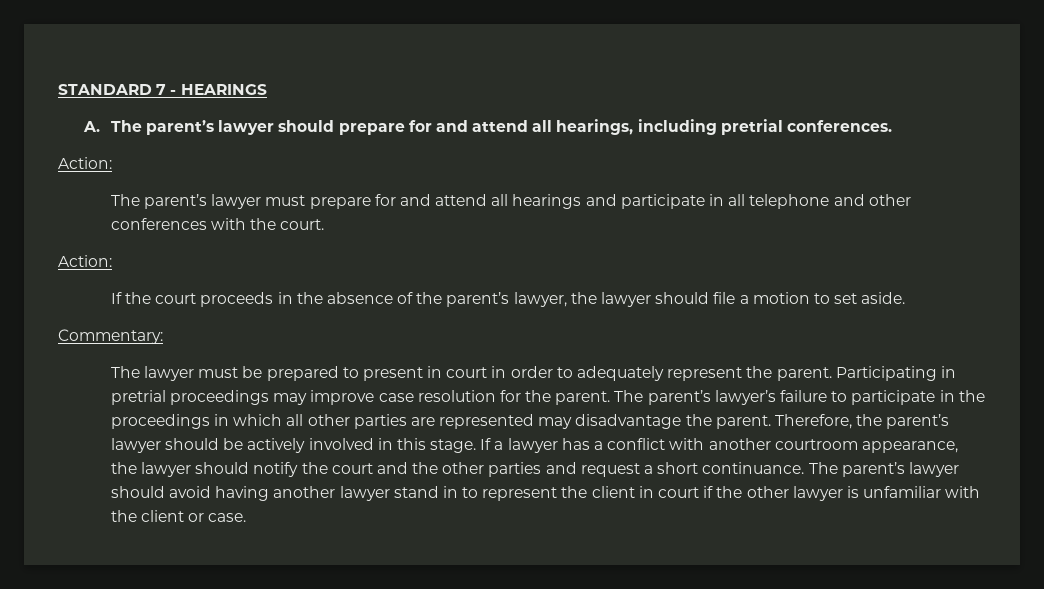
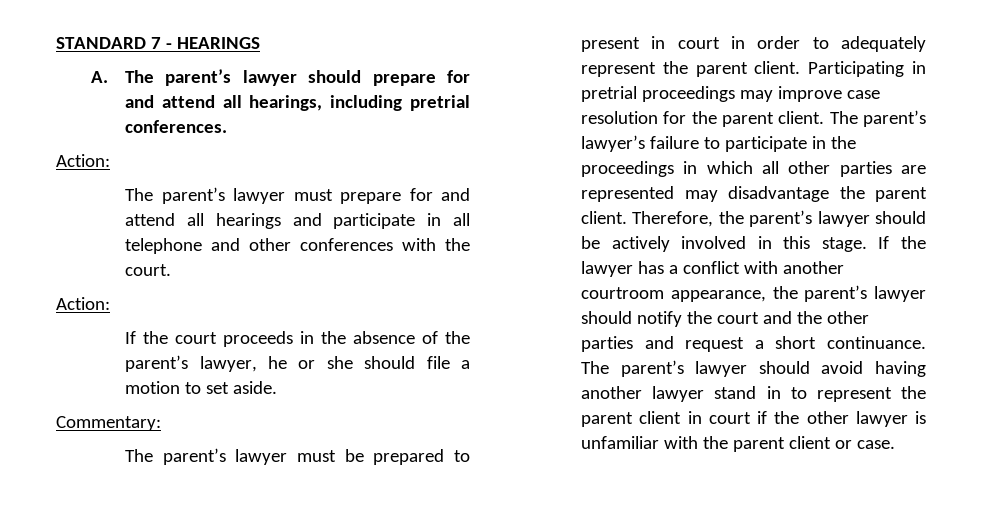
[570,292,652,307] the lawyer -> [267,356,353,369] he or she
(140, 372) none -> [162,448,226,465] parent’s
[776,367,832,381] parent. -> [695,61,801,77] parent client.
[555,391,611,405] parent. -> [722,111,825,127] parent client.
[715,415,771,429] parent. -> [875,187,927,202] [581,211,628,224] parent client.
[494,441,504,450] a -> [901,236,926,249] the
(137, 468) none -> [804,285,868,302] parent’s
(588, 492) none -> [581,412,634,427] parent
(137, 516) none -> [733,437,786,452] parent

